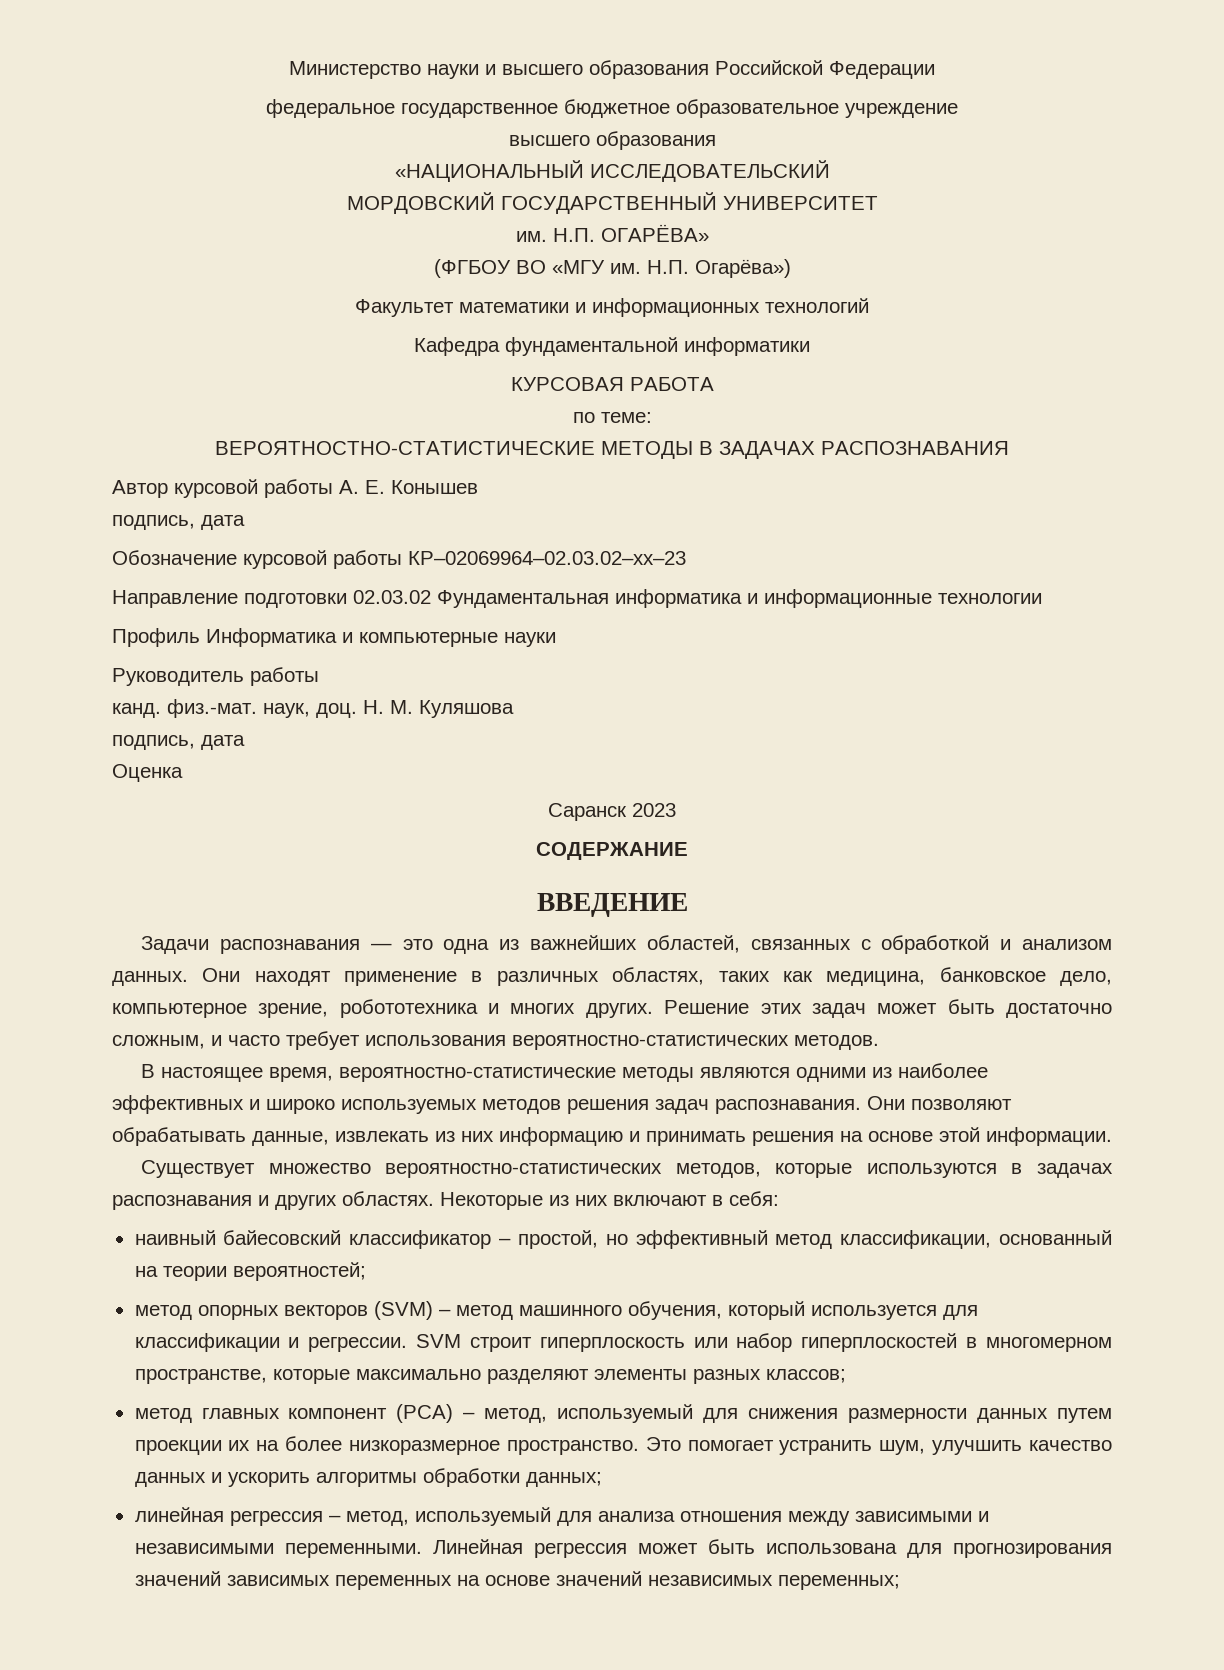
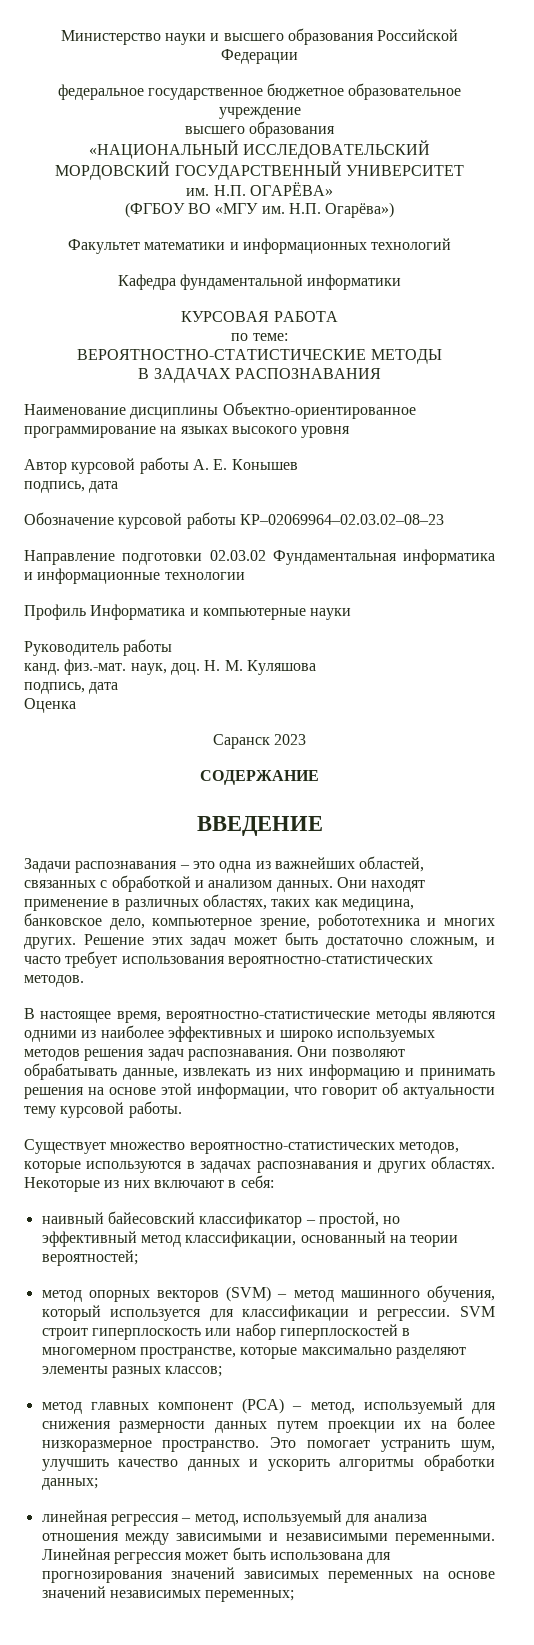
(693, 450) none -> (442, 356) //
(1009, 448) none -> [24,402,416,419] [24,426,351,438] // Наименование дисциплины Объектно-ориентированное программирование на языках высокого уровня
[408,551,686,565] КР–02069964–02.03.02–хх–23 -> [239,514,444,525] КР–02069964–02.03.02–08–23
[370,943,392,950] — -> [179,865,190,869] –
[986,1127,1112,1146] информации. -> [197,1082,495,1099] [24,1101,182,1118] информации, что говорит об актуальности тему курсовой работы.

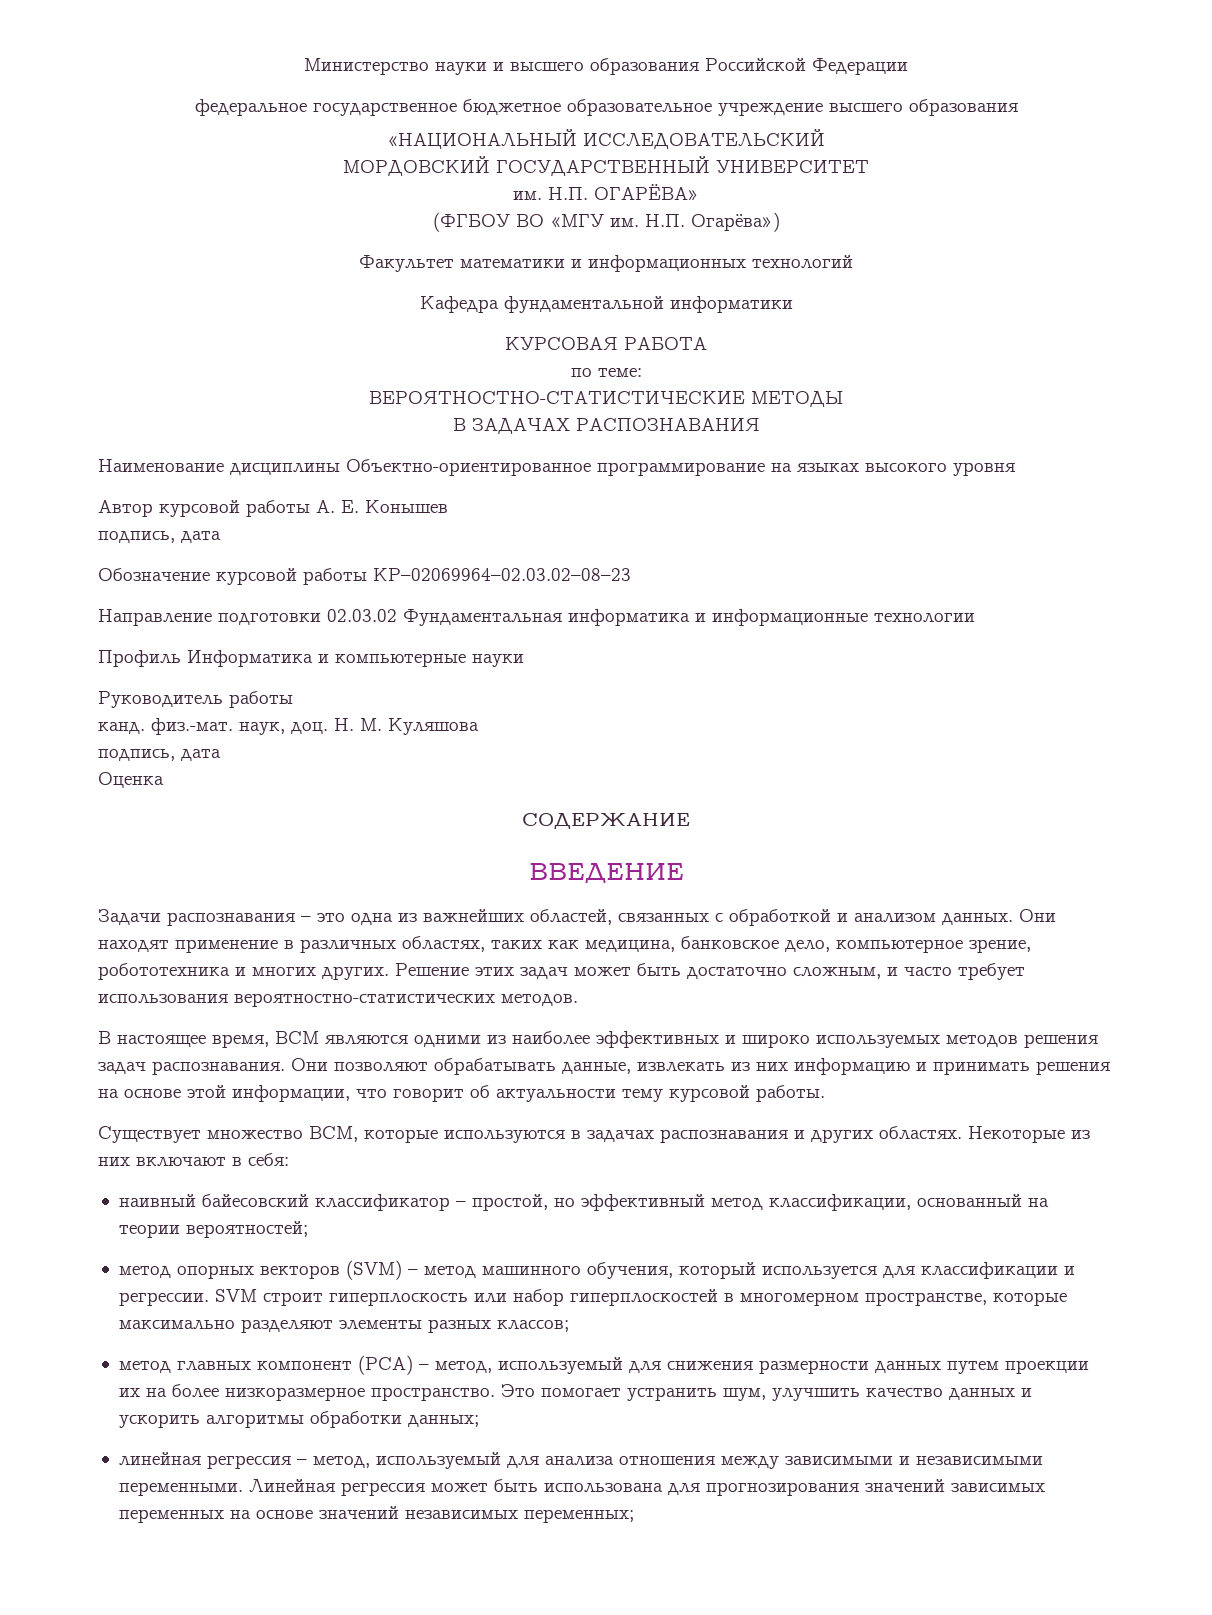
(301, 113) // -> (823, 109) none
[212,734,307,749] // Саранск 2023 -> (164, 780) none
[166,1011,427,1023] вероятностно-статистические методы -> [275,1031,319,1044] ВСМ
[189,1142,459,1154] вероятностно-статистических методов, -> [309,1126,358,1142] ВСМ,

